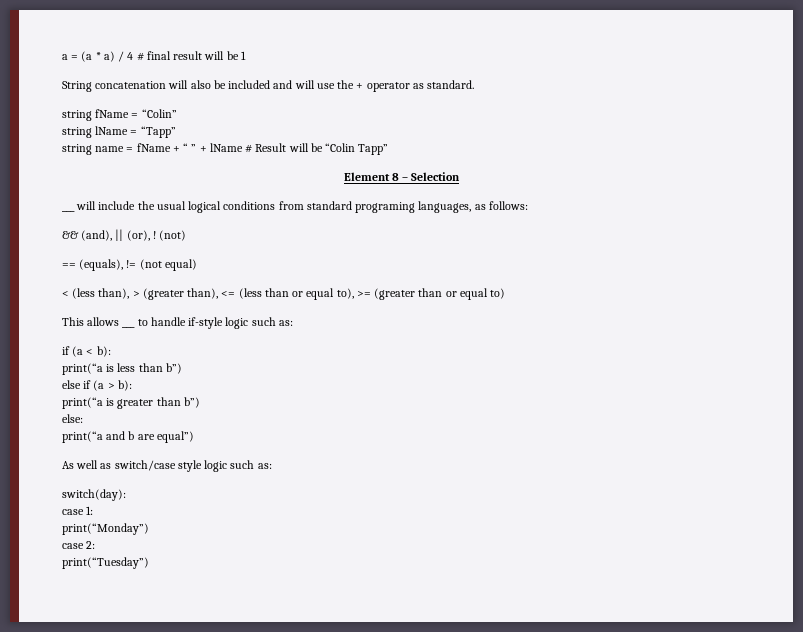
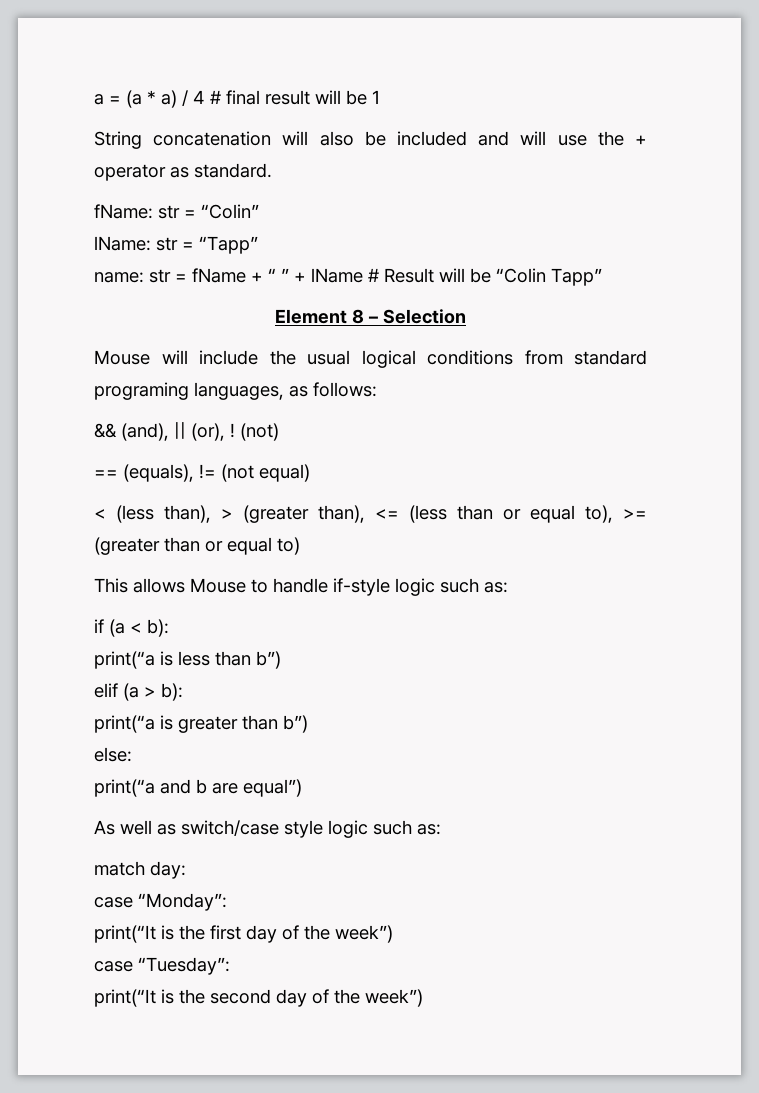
[62,109,130,121] string fName -> [94,204,180,219] fName: str
[62,126,129,138] string lName -> [94,236,178,251] lName: str
[62,144,125,155] string name -> [94,269,171,283] name: str
[62,210,75,212] ___ -> [94,350,150,365] Mouse
[122,326,136,328] ___ -> [190,578,246,593] Mouse
[62,380,92,389] else if -> [94,683,118,698] elif
[62,489,126,501] [62,506,94,515] [62,523,149,535] [62,541,96,549] [62,557,149,569] switch(day): // case 1: // print(“Monday”) // case 2: // print(“Tuesday”) -> [94,861,186,879] [94,893,227,911] [94,925,393,943] [94,957,230,975] [94,989,423,1007] match day: // case “Monday”: // print(“It is the first day of the week”) // case “Tuesday”: // print(“It is the second day of the week”)

